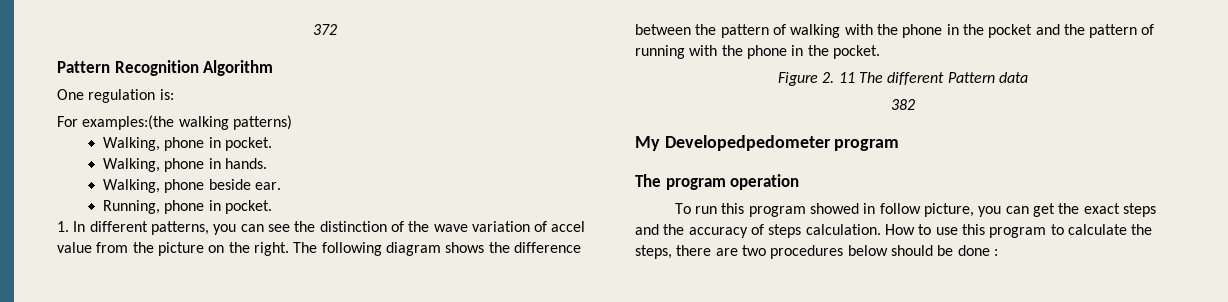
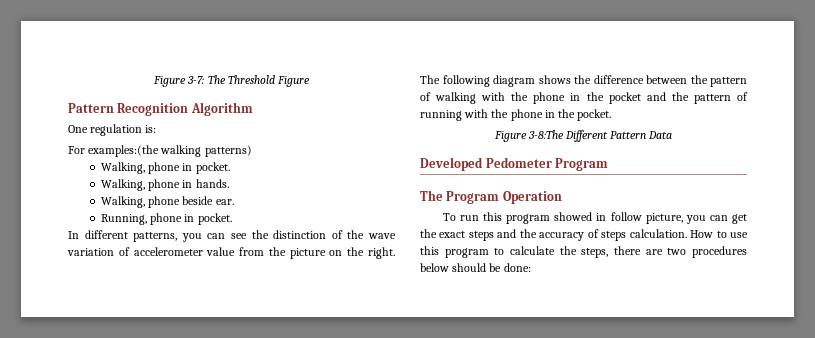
[313,24,337,35] 372 -> [153,75,310,87] Figure 3-7: The Threshold Figure
[57,221,69,232] 1. -> (232, 219) none
[551,221,586,232] accel -> [133,247,203,256] accelerometer
[822,72,1028,85] [891,99,915,110] [635,135,900,151] [635,174,800,190] 2. 11 The different Pattern data // 382 // My Developedpedometer program // The program operation -> [527,130,673,142] [420,157,609,171] [420,190,562,204] 3-8:The Different Pattern Data // Developed Pedometer Program // The Program Operation
[957,245,998,256] done : -> [503,263,531,272] done:

